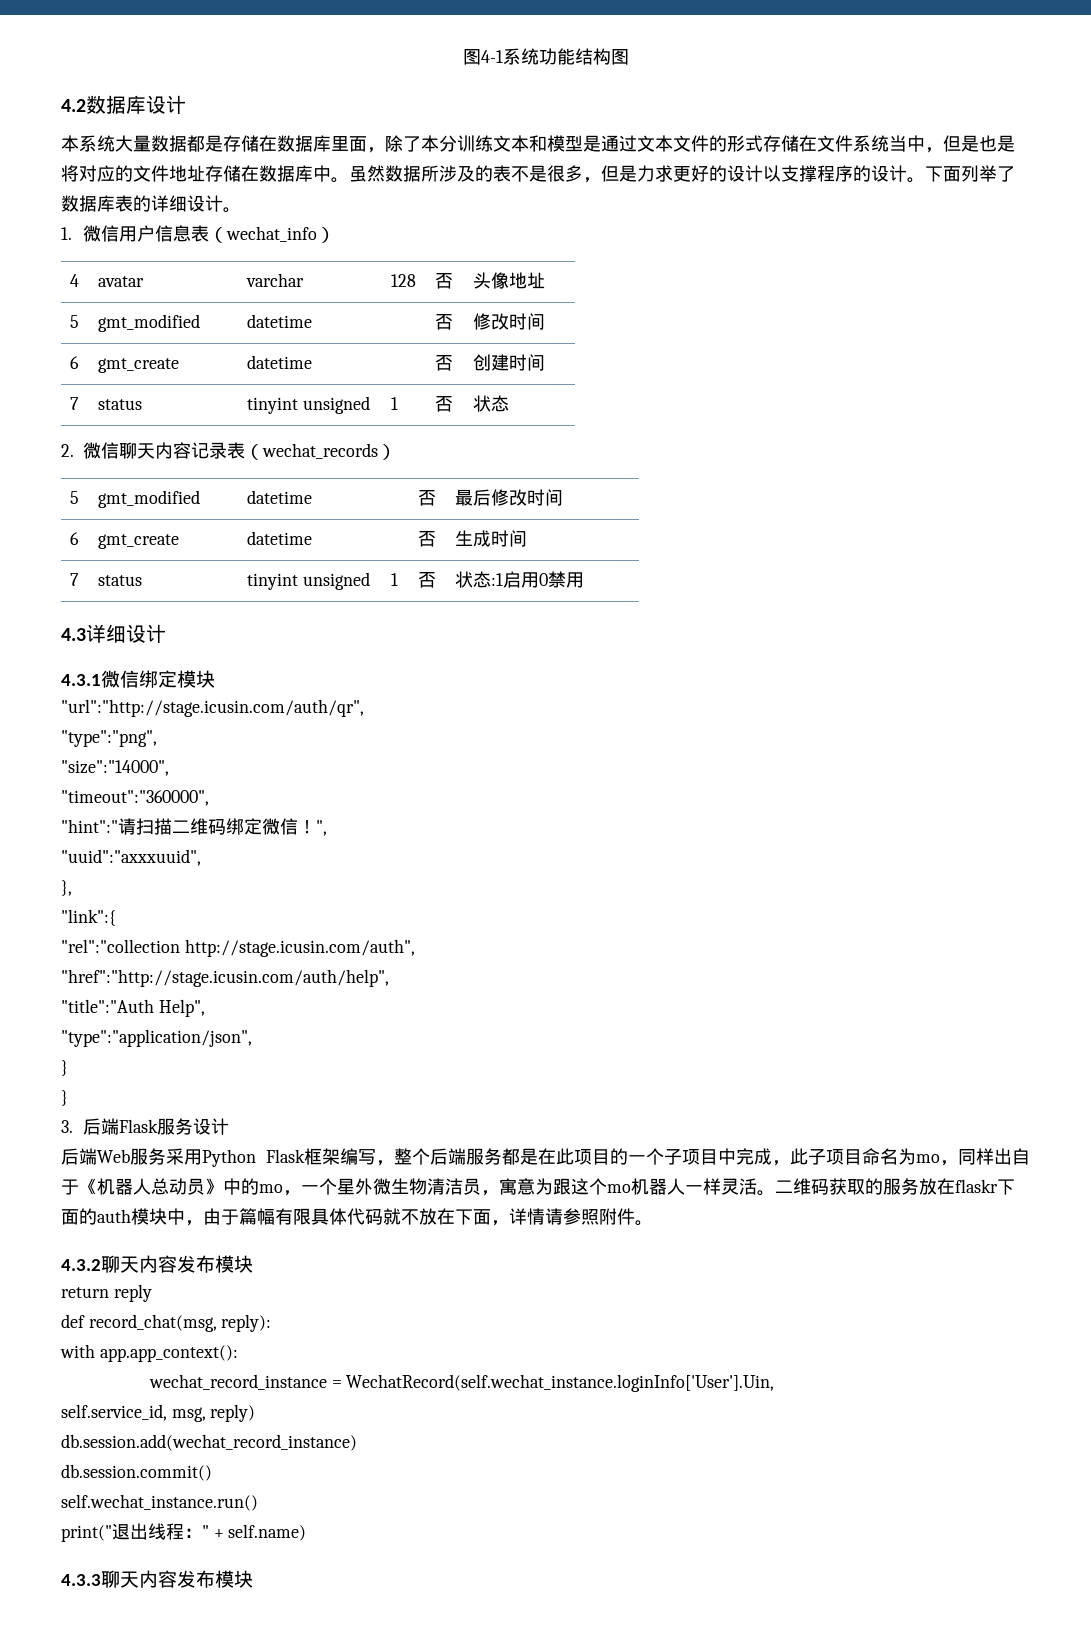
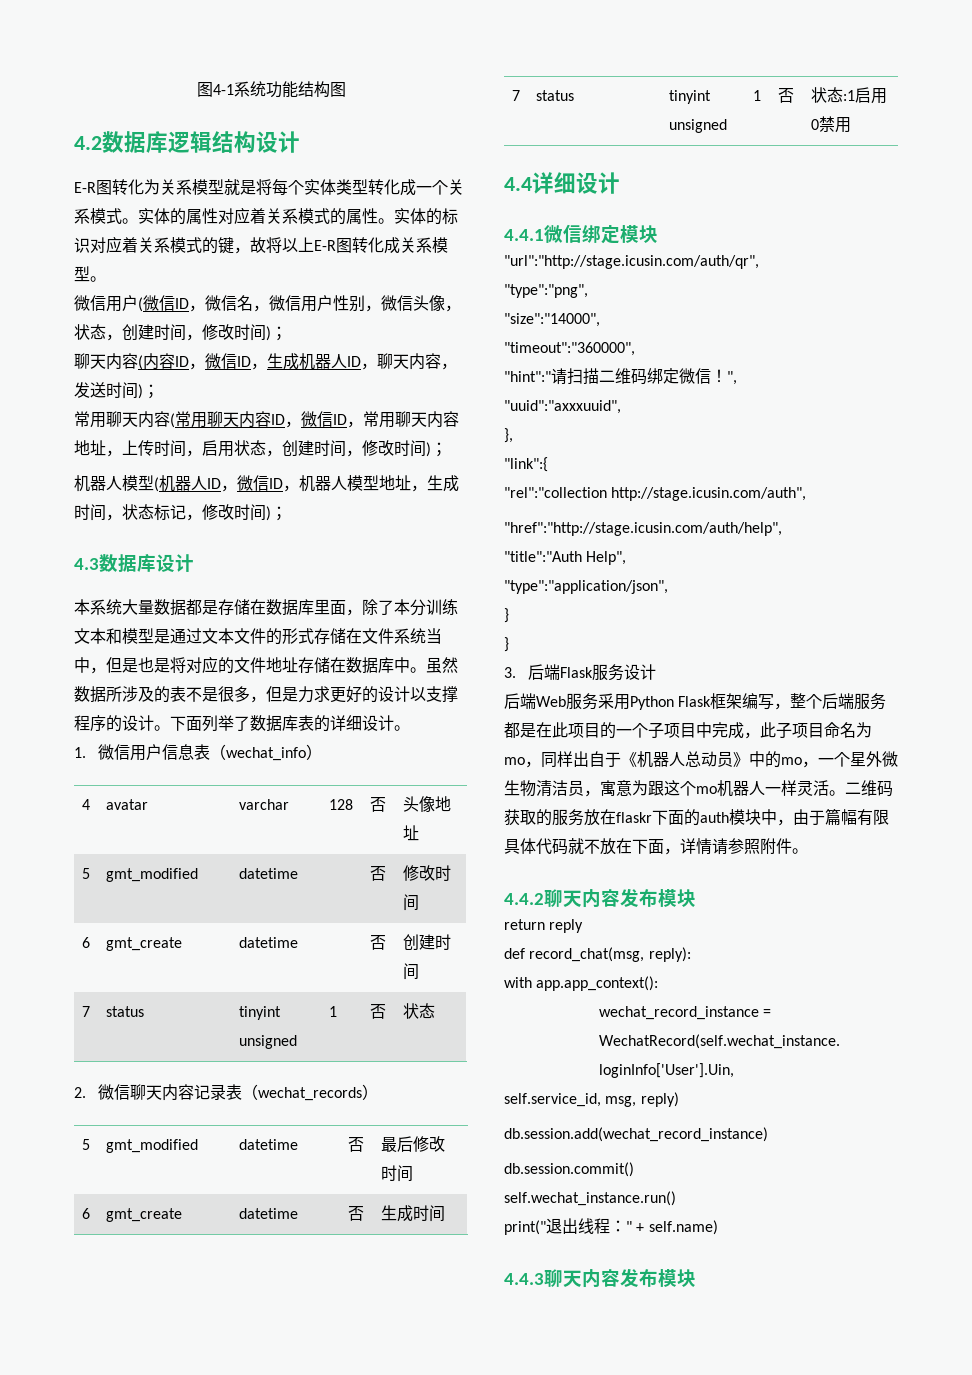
(146, 104) none -> [168,131,300,153] [74,179,464,196] [74,207,458,225] [74,236,448,254] [74,266,106,282] [74,295,461,312] [74,324,287,341] [74,353,457,370] [74,382,159,399] [74,411,459,428] [74,440,447,457] [74,475,459,492] [74,504,287,521] [74,554,156,572] 逻辑结构设计 // E-R图转化为关系模型就是将每个实体类型转化成一个关系模式。实体的属性对应着关系模式的属性。实体的标识对应着关系模式的键，故将以上E-R图转化成关系模型。 // 微信用户(微信ID，微信名，微信用户性别，微信头像，状态，创建时间，修改时间)； // 聊天内容(内容ID，微信ID，生成机器人ID，聊天内容，发送时间)； // 常用聊天内容(常用聊天内容ID，微信ID，常用聊天内容地址，上传时间，启用状态，创建时间，修改时间)； // 机器人模型(机器人ID，微信ID，机器人模型地址，生成时间，状态标记，修改时间)； // 4.3数据库
[61,628,86,641] 4.3 -> [504,177,532,191] 4.4
[61,674,101,686] 4.3.1 -> [504,229,544,241] 4.4.1
[61,1259,101,1271] 4.3.2 -> [504,893,544,905] 4.4.2
[61,1574,101,1586] 4.3.3 -> [504,1273,544,1285] 4.4.3

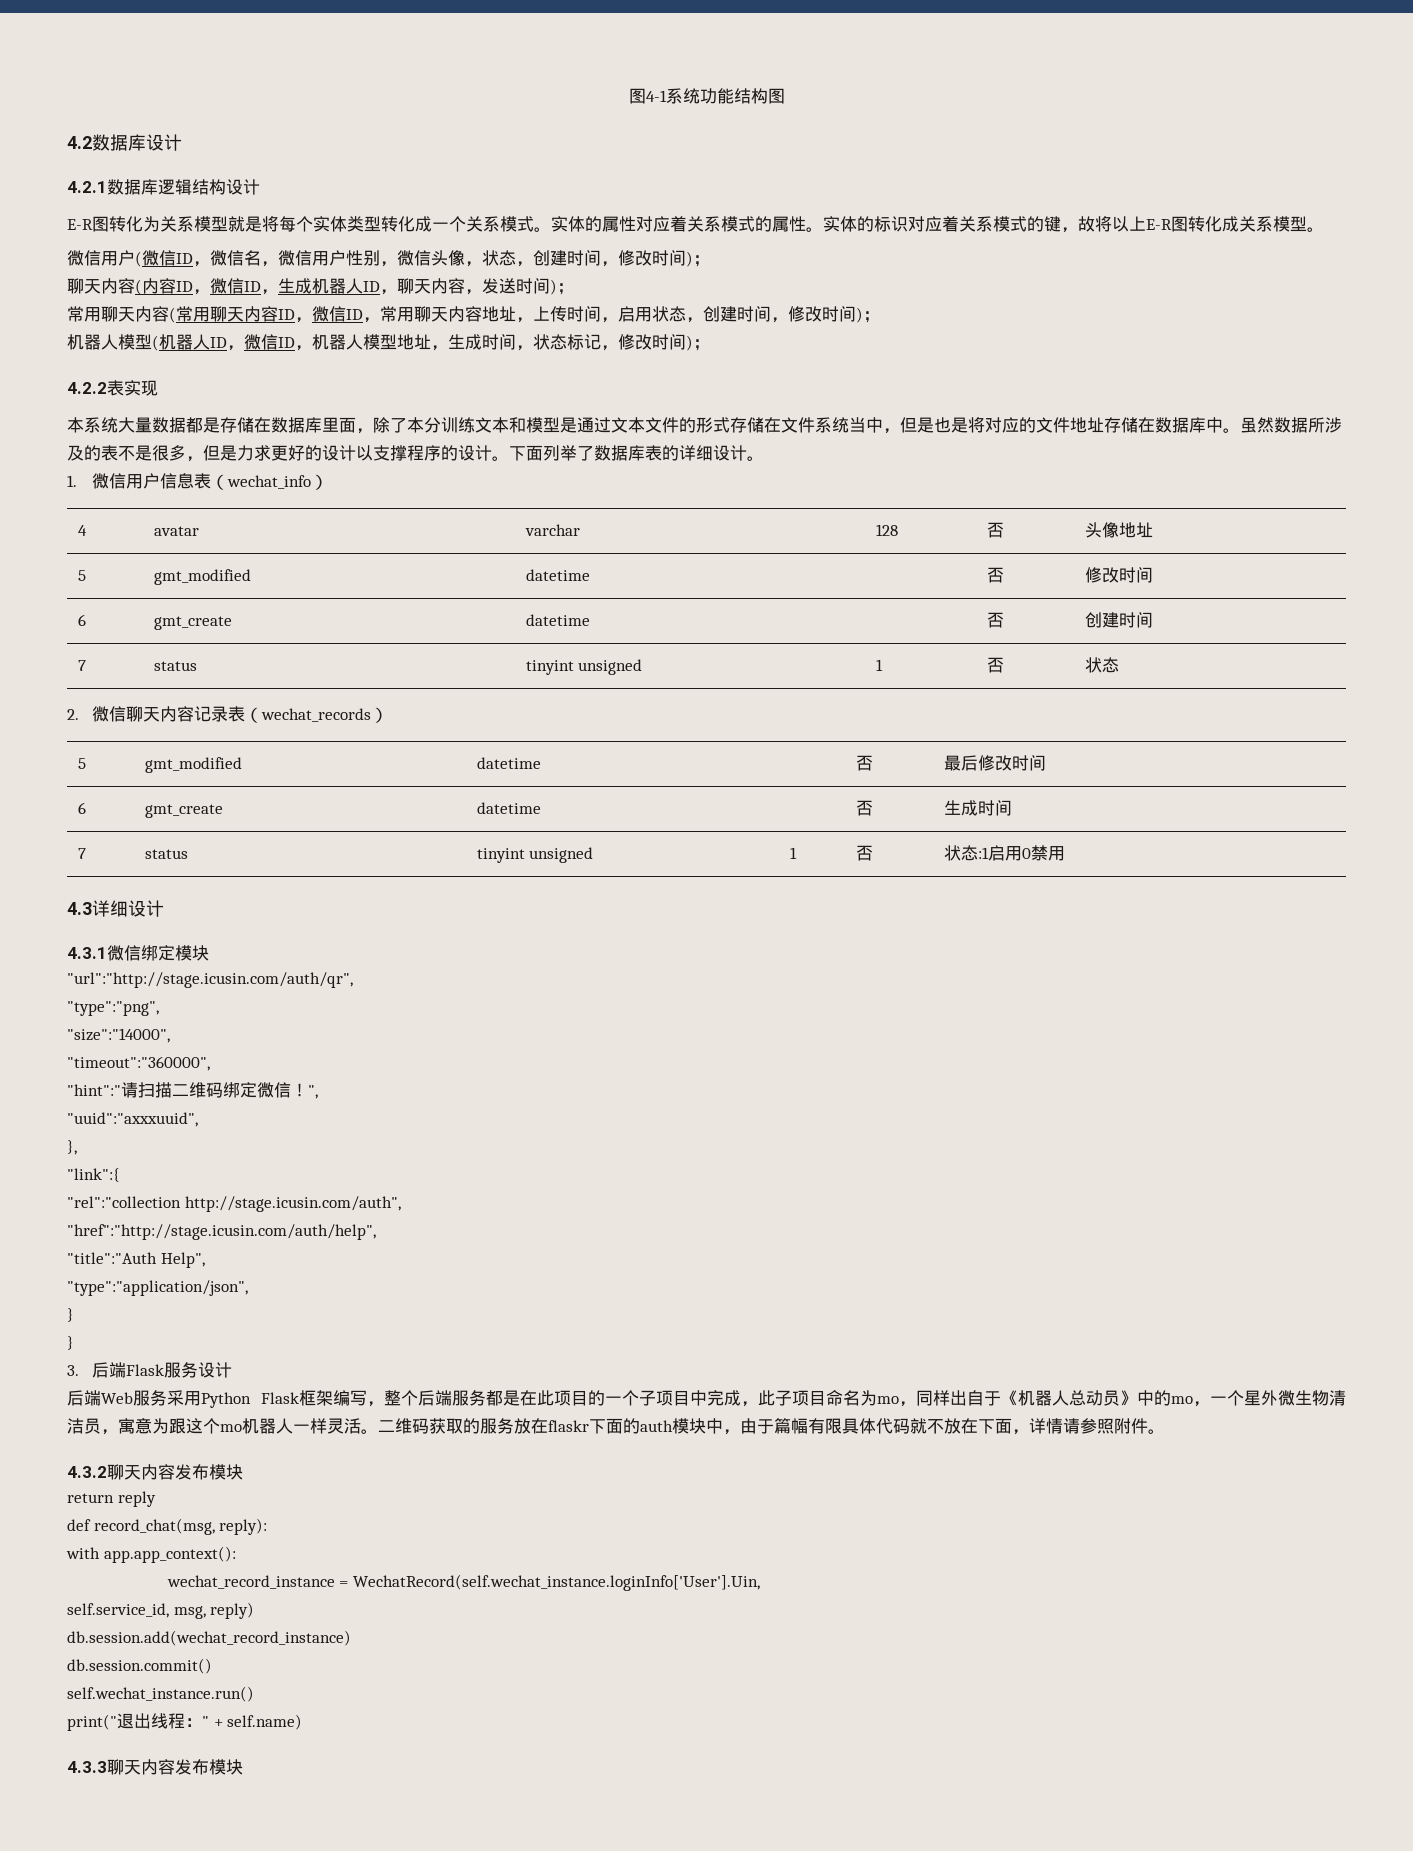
(168, 142) none -> [146,134,182,151] [67,179,158,195] 设计 // 4.2.1数据库
[74,554,194,572] 4.3数据库设计 -> [67,380,158,396] 4.2.2表实现
[504,177,532,191] 4.4 -> [67,902,92,915] 4.3
[504,229,544,241] 4.4.1 -> [67,947,107,959] 4.3.1
[504,893,544,905] 4.4.2 -> [67,1466,107,1478] 4.3.2
[504,1273,544,1285] 4.4.3 -> [67,1761,107,1773] 4.3.3

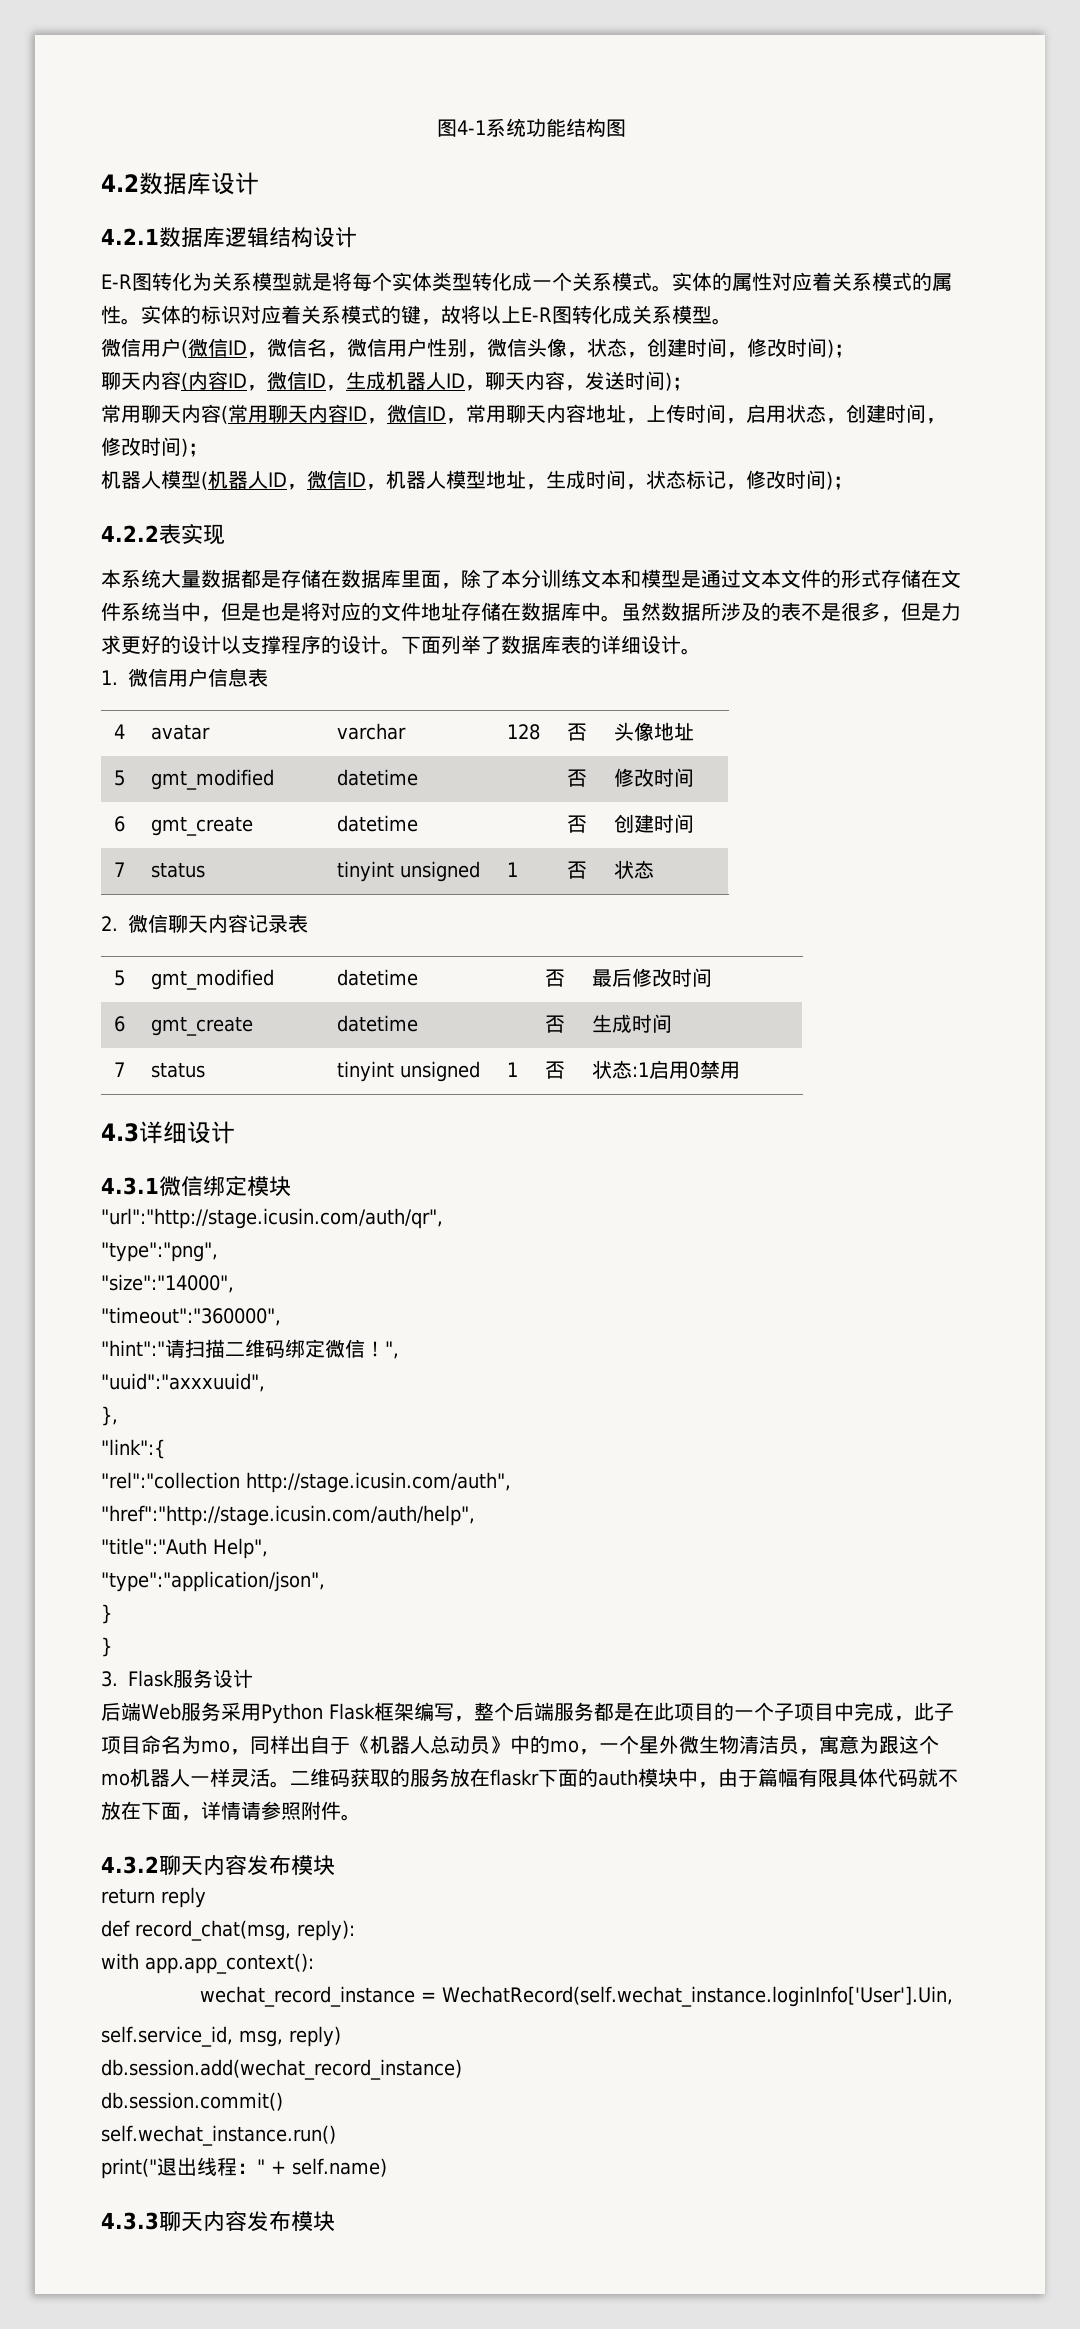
[211,474,329,490] （wechat_info） -> (268, 677) none
[245,707,389,723] （wechat_records） -> (308, 923) none
[92,1362,127,1378] 后端 -> (118, 1679) none

